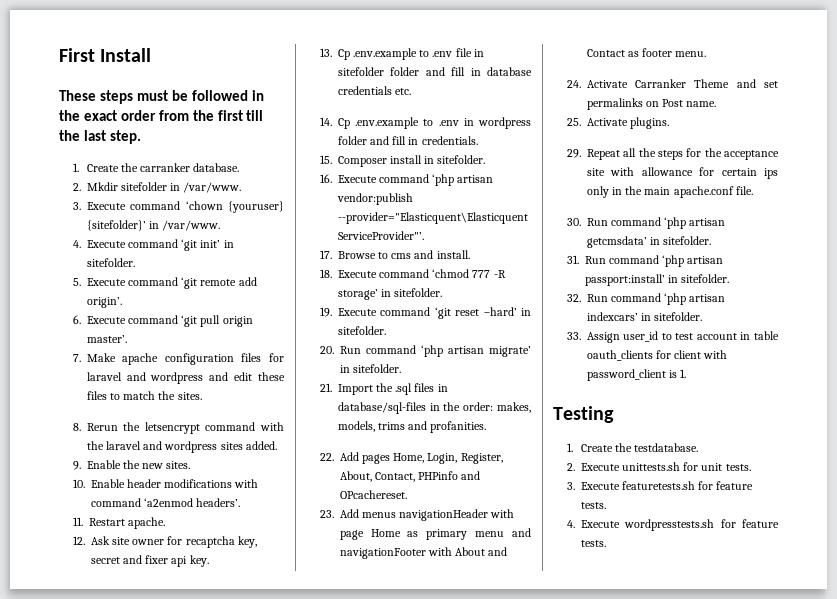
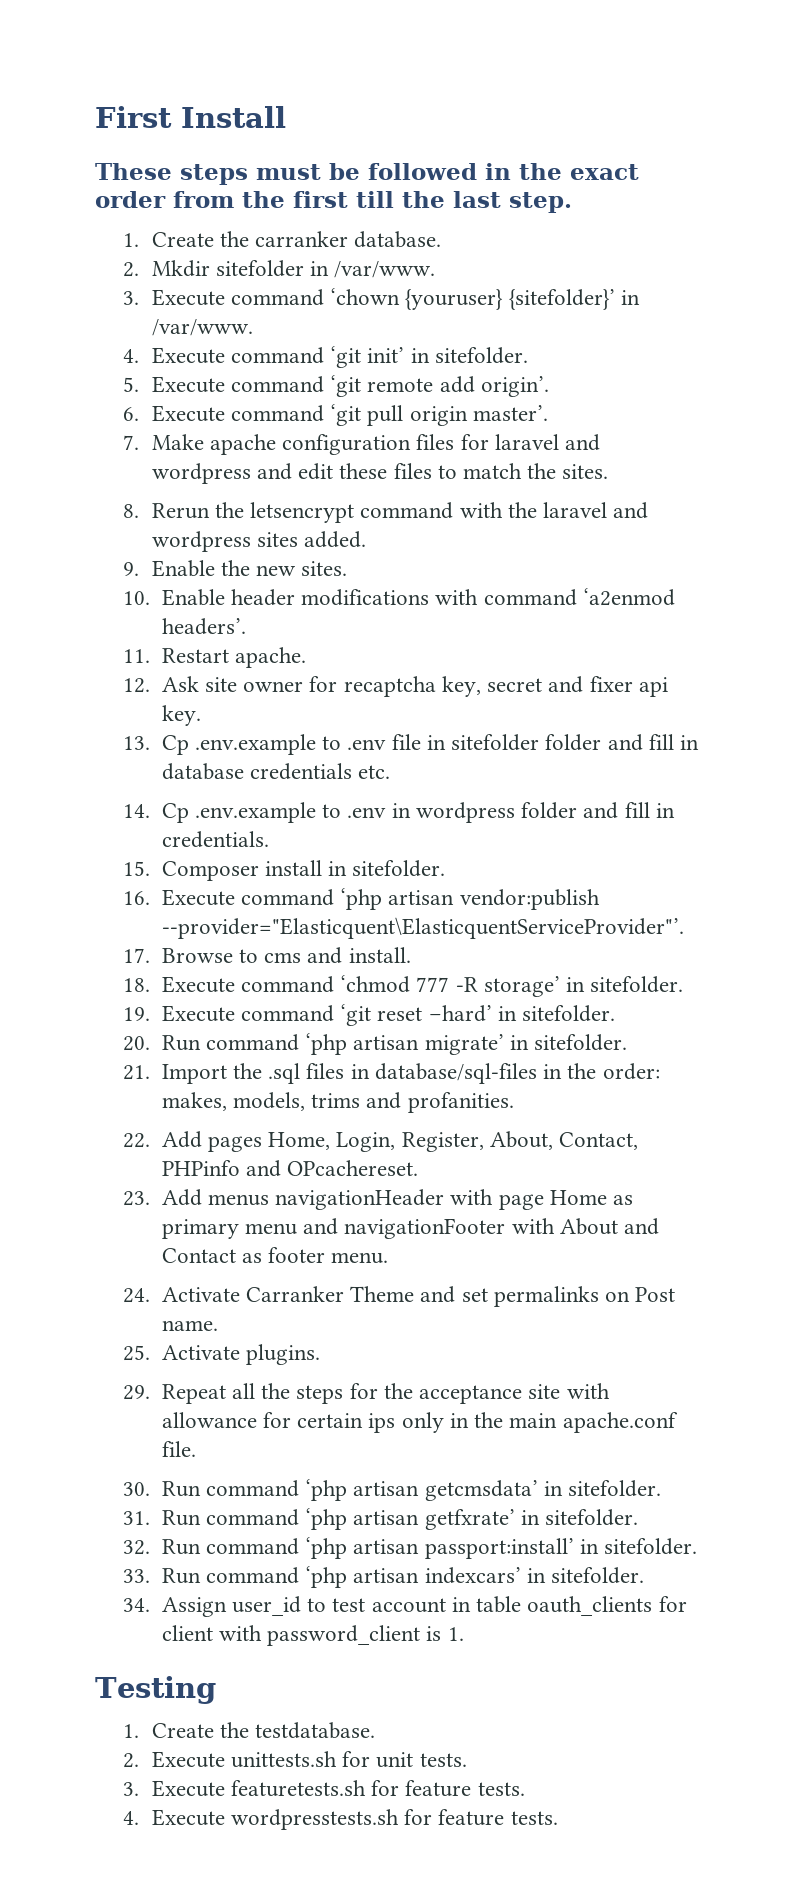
(724, 260) none -> [424,1509,639,1530] [123,1537,420,1559] getfxrate’ in sitefolder. // 32. Run command ‘php artisan
[566,294,581,302] 32. -> [123,1569,151,1583] 33.
[566,332,581,340] 33. -> [123,1598,151,1612] 34.

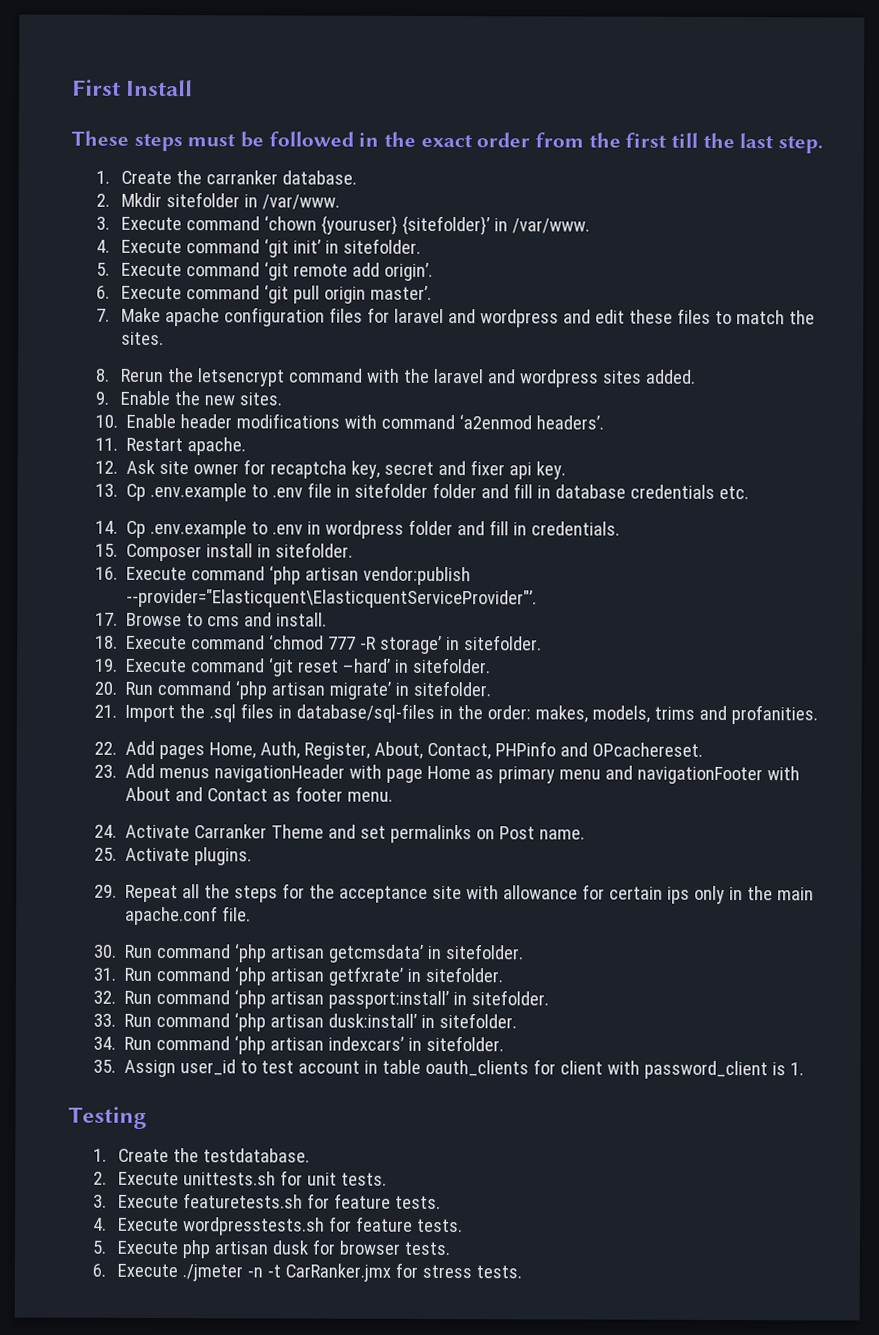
[336,1132,396,1152] Login, -> [260,741,301,759] Auth,
(420, 1575) none -> [328,1013,518,1029] [93,1035,325,1055] dusk:install’ in sitefolder. // 34. Run command ‘php artisan
[123,1598,151,1612] 34. -> [93,1059,117,1073] 35.
(558, 1818) none -> [92,1239,450,1259] [92,1262,522,1282] // 5. Execute php artisan dusk for browser tests. // 6. Execute ./jmeter -n -t CarRanker.jmx for stress tests.

